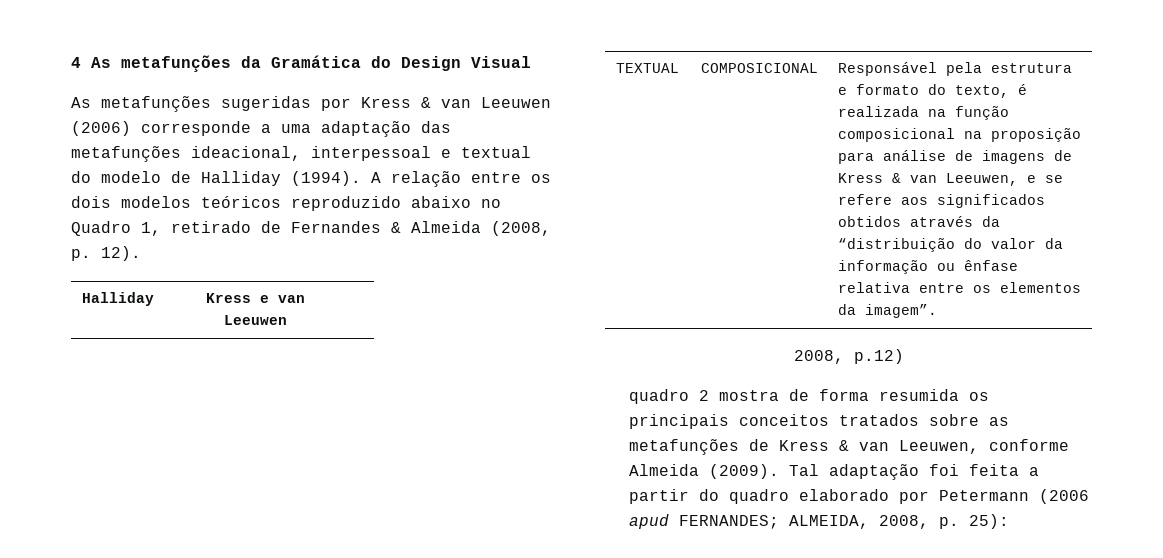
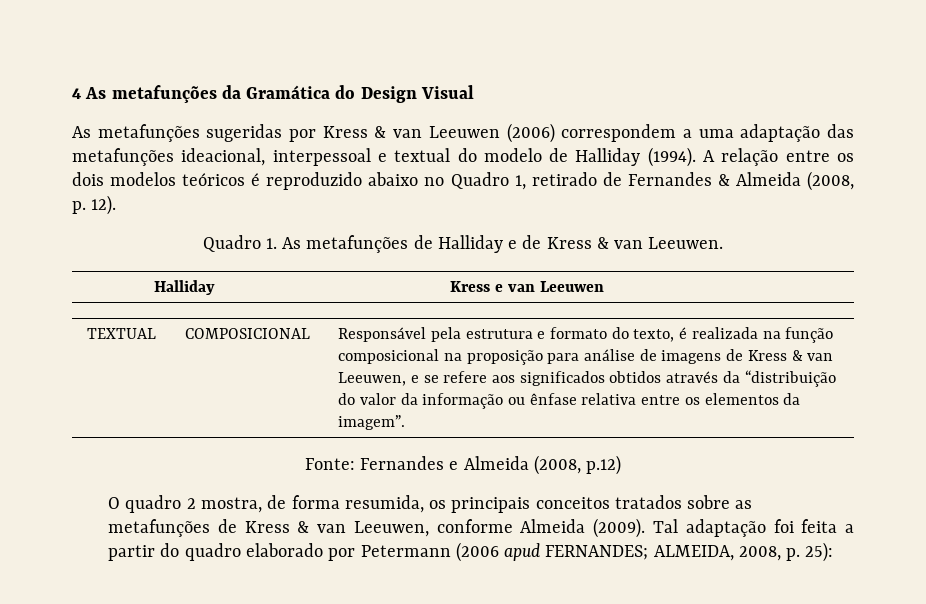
[141,121,251,136] corresponde -> [561,124,677,142] correspondem
(281, 202) none -> [251,173,261,186] é
(141, 253) none -> [202,235,724,253] // Quadro 1. As metafunções de Halliday e de Kress & van Leeuwen.
[793,350,844,364] 2008, -> [304,455,581,475] Fonte: Fernandes e Almeida (2008,
(904, 356) none -> [108,497,121,509] O
[719,390,780,401] mostra -> [201,497,263,513] mostra,
[879,389,960,401] resumida -> [344,495,424,513] resumida,

